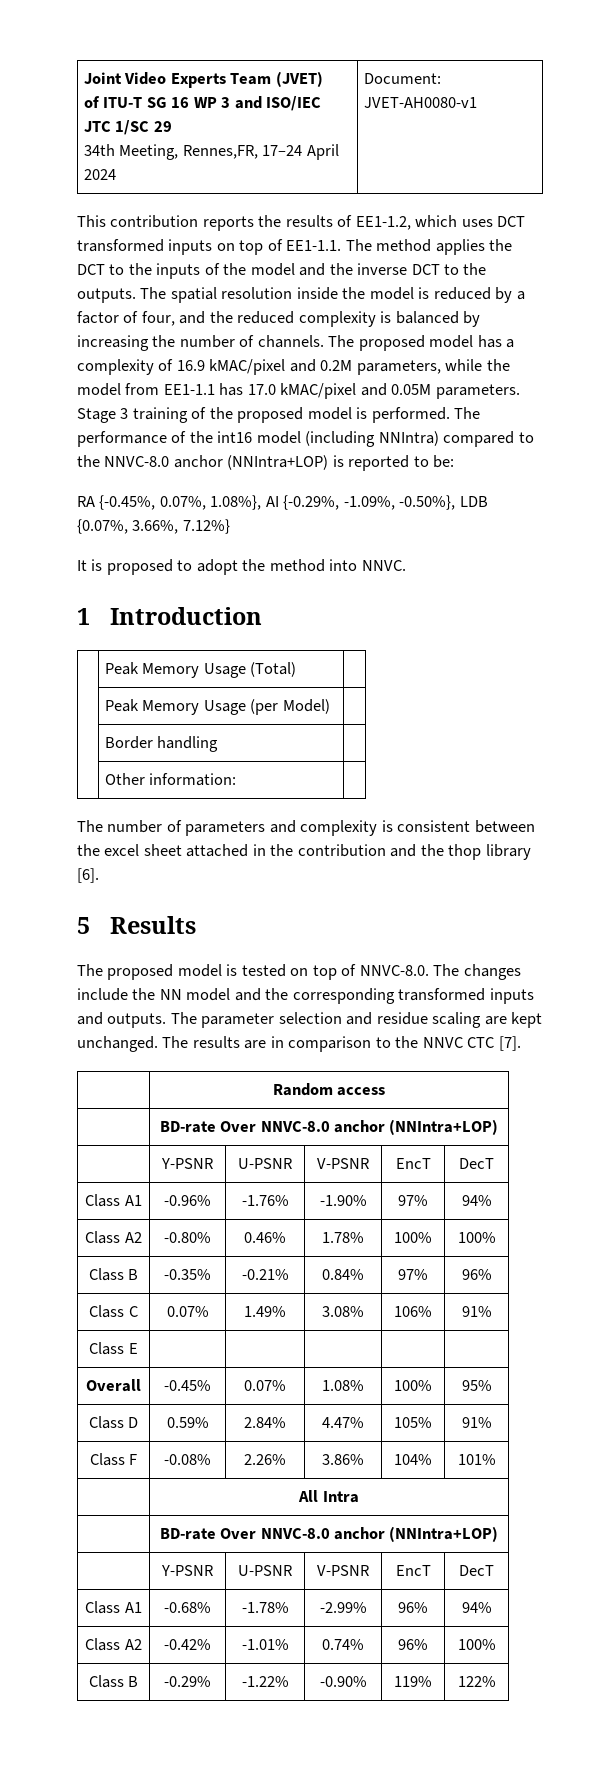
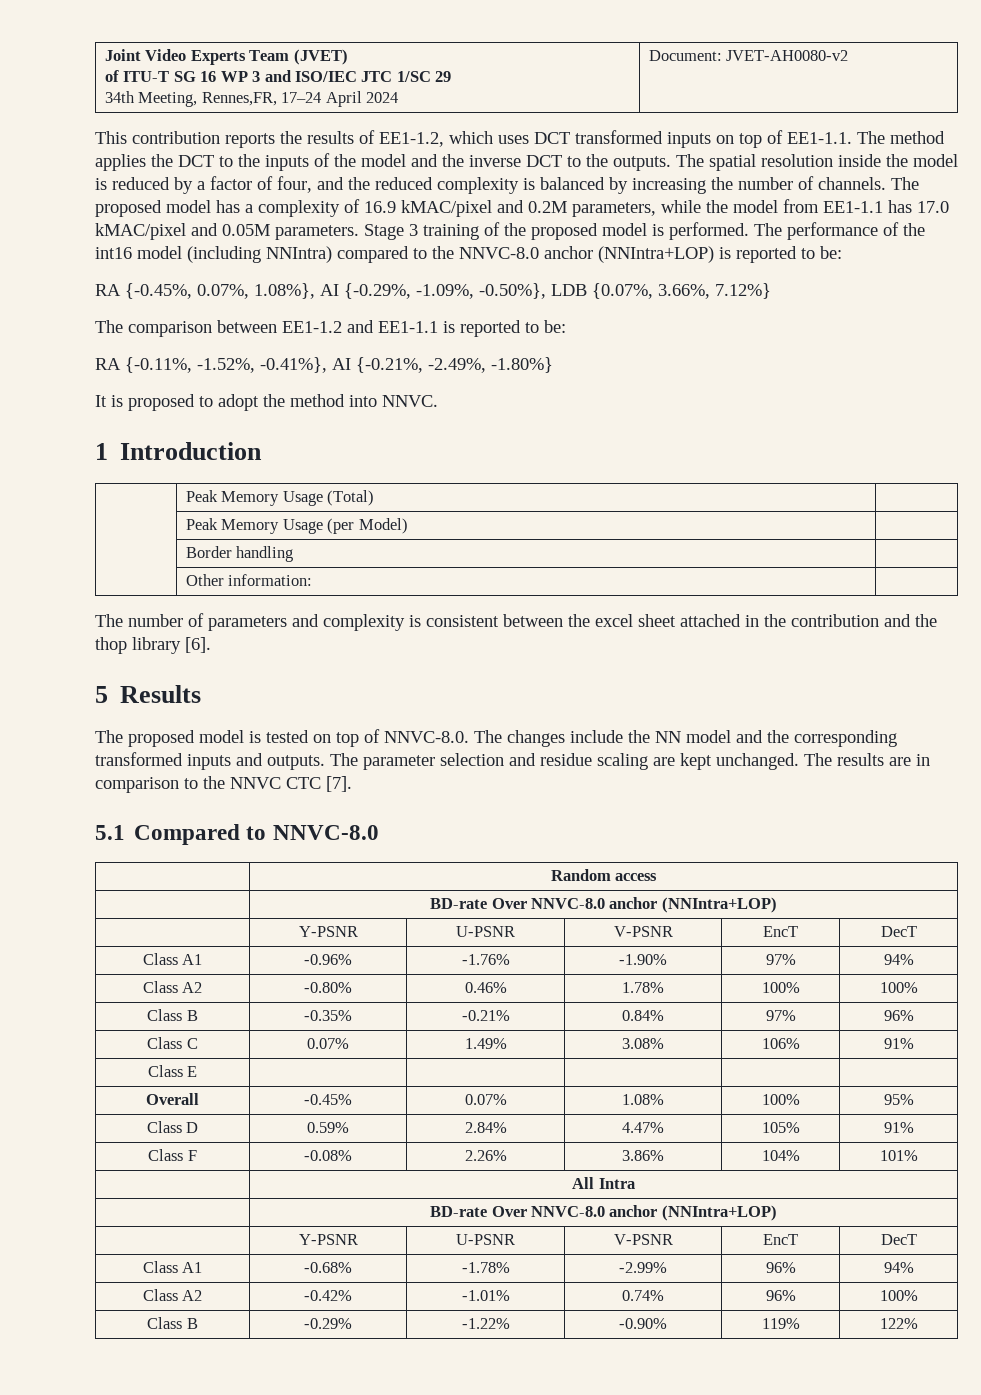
[363,97,477,108] JVET-AH0080-v1 -> [726,50,849,61] JVET-AH0080-v2
(230, 526) none -> [95,320,566,337] [95,357,553,373] // The comparison between EE1-1.2 and EE1-1.1 is reported to be: // RA {-0.11%, -1.52%, -0.41%}, AI {-0.21%, -2.49%, -1.80%}
(521, 1043) none -> [95,824,379,845] // 5.1 Compared to NNVC-8.0

